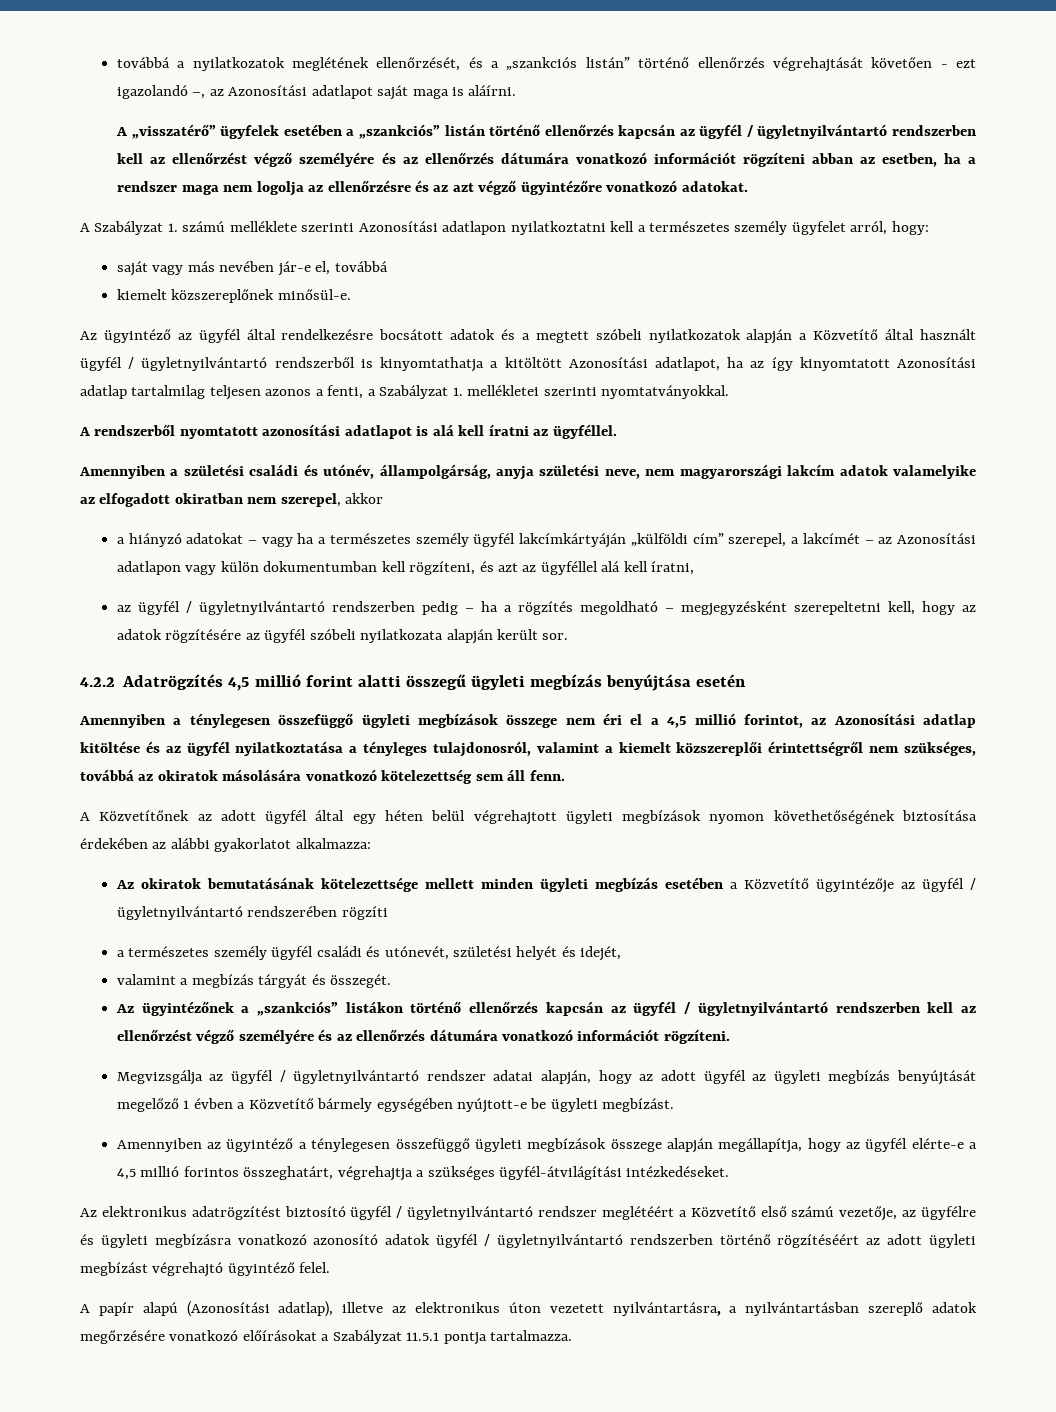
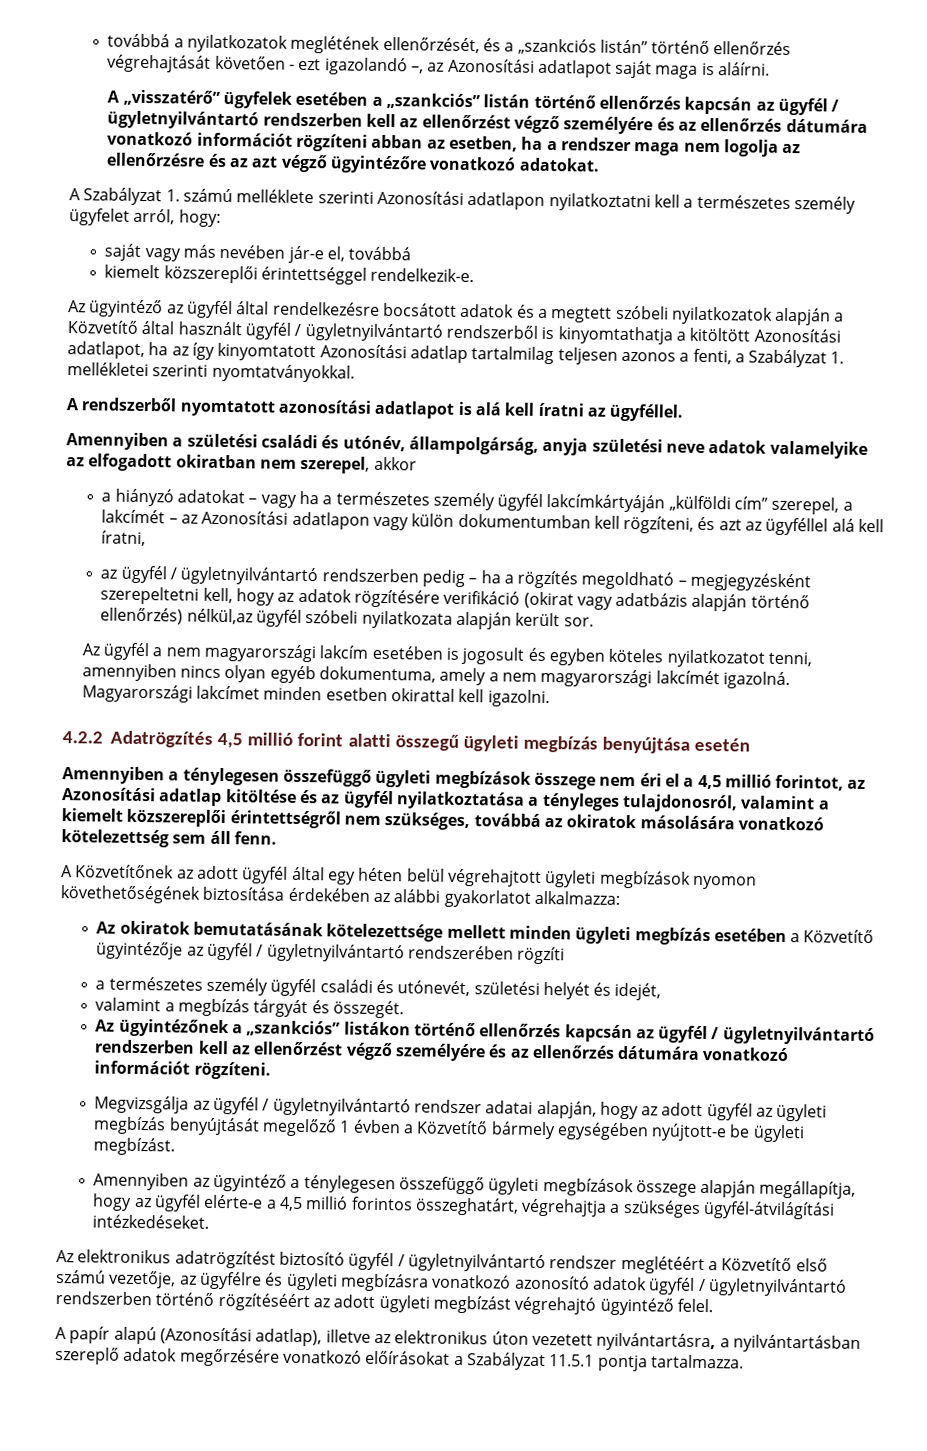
[171,289,351,303] közszereplőnek minősül-e. -> [163,265,475,285] közszereplői érintettséggel rendelkezik-e.
[604,464,836,479] neve, nem magyarországi lakcím -> [665,443,705,453] neve
[245,633,260,640] az -> [443,590,810,612] [100,607,253,625] verifikáció (okirat vagy adatbázis alapján történő ellenőrzés) nélkül,az
(569, 636) none -> [81,642,812,668] [81,663,790,690] [81,684,550,708] // Az ügyfél a nem magyarországi lakcím esetében is jogosult és egyben köteles nyilatkozatot tenni, amennyiben nincs olyan egyéb dokumentuma, amely a nem magyarországi lakcímét igazolná. Magyarországi lakcímet minden esetben okirattal kell igazolni.

